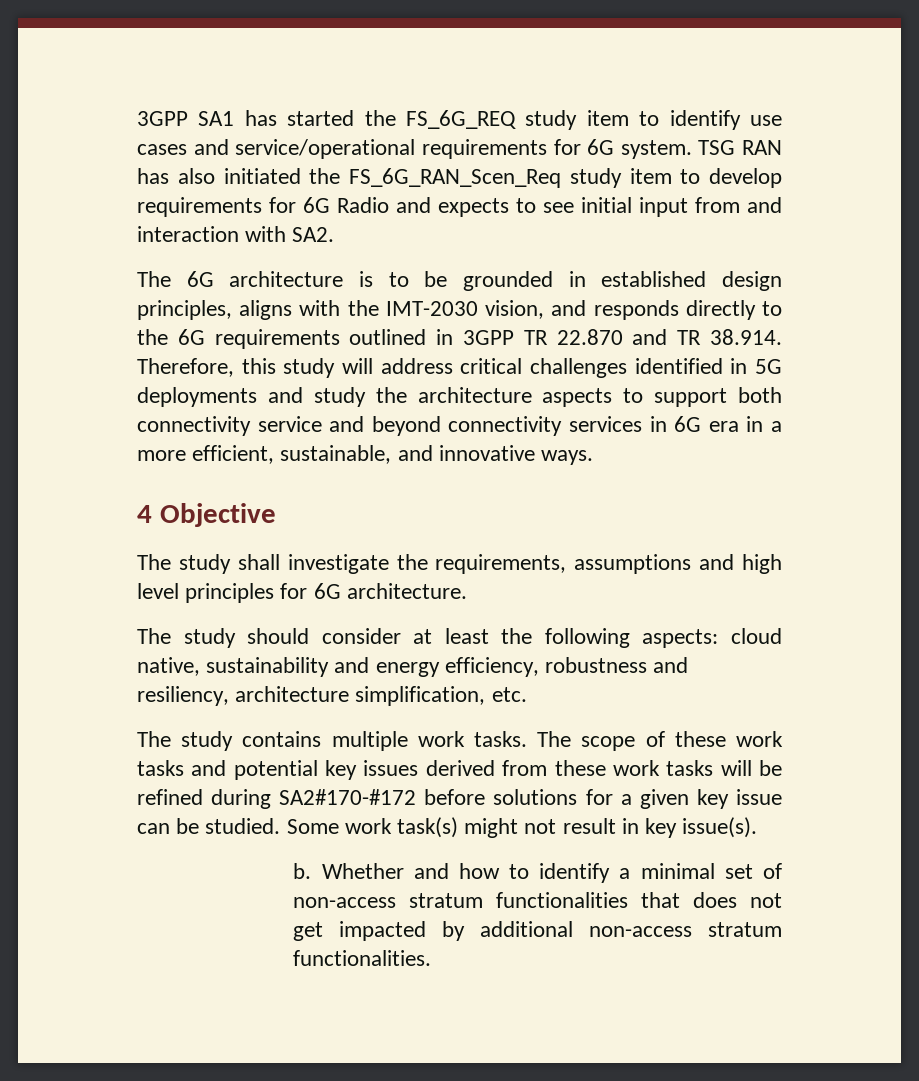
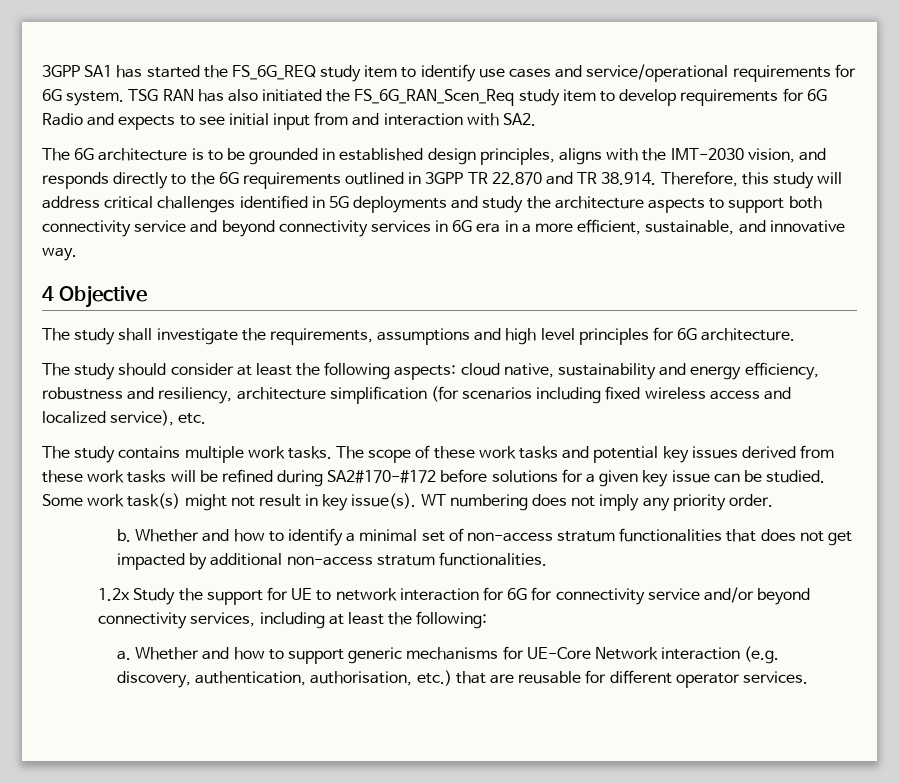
[541,450,594,465] ways. -> [42,247,77,261] way.
[355,686,486,706] simplification, -> [329,386,792,404] [42,410,175,426] simplification (for scenarios including fixed wireless access and localized service),
(758, 827) none -> [420,494,773,511] WT numbering does not imply any priority order.
(432, 958) none -> [98,587,811,605] [98,611,488,629] [117,646,780,664] [117,670,808,688] // 1.2x Study the support for UE to network interaction for 6G for connectivity service and/or beyond connectivity services, including at least the following: // a. Whether and how to support generic mechanisms for UE-Core Network interaction (e.g. discovery, authentication, authorisation, etc.) that are reusable for different operator services.

